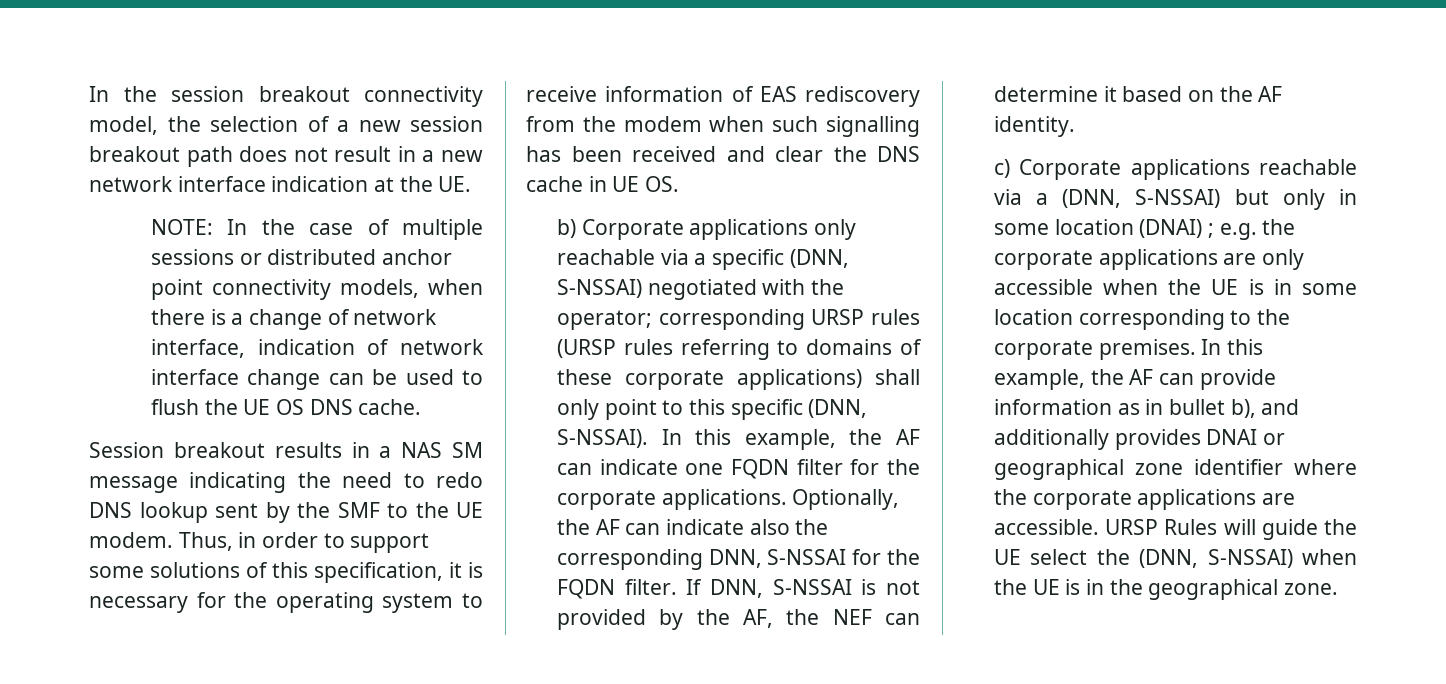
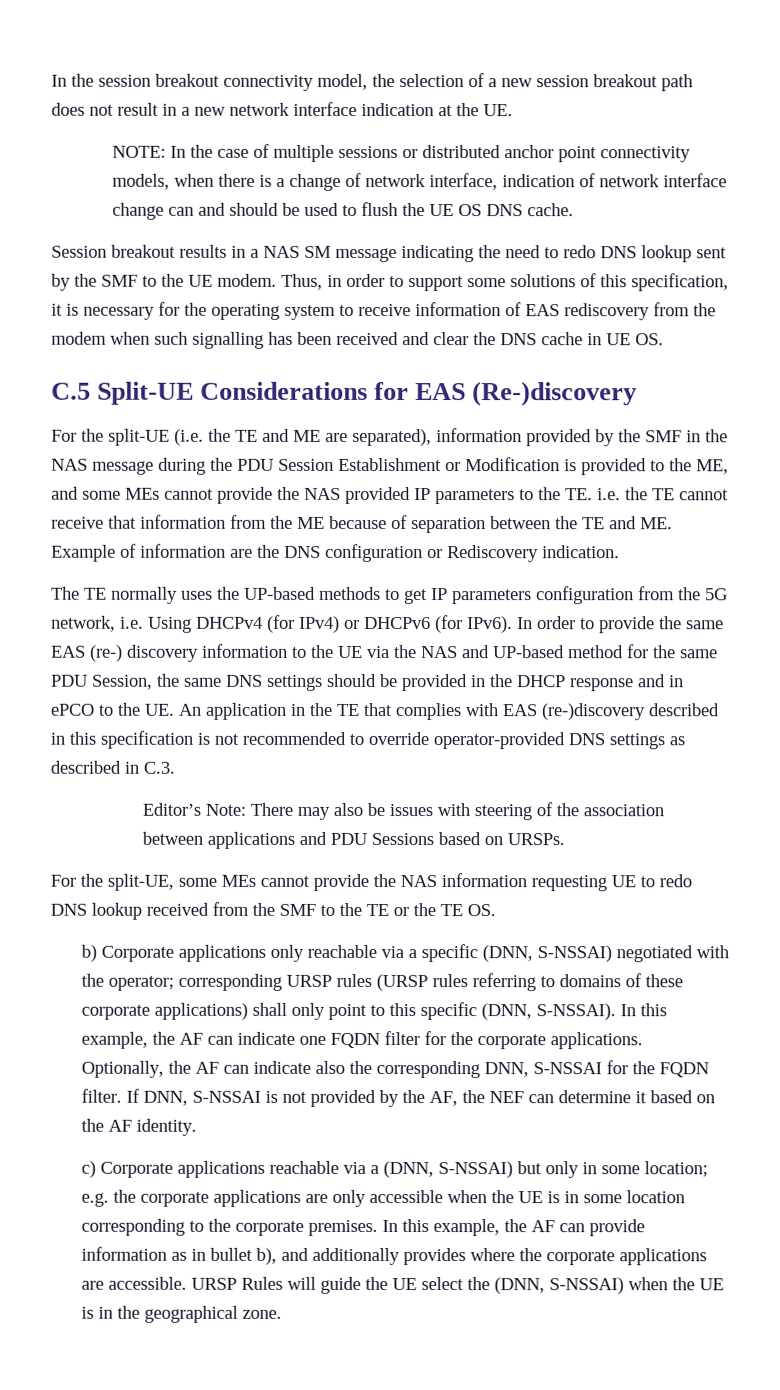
(364, 379) none -> [198,202,280,216] and should
(680, 184) none -> [51,381,638,407] [51,428,728,447] [51,457,729,476] [51,486,729,505] [51,514,673,534] [51,543,620,563] [51,586,728,605] [51,614,724,634] [51,643,718,662] [51,673,684,692] [50,702,719,721] [50,730,685,750] [50,760,175,774] [142,802,665,821] [142,831,566,849] [50,873,692,892] [50,901,496,920] // C.5 Split-UE Considerations for EAS (Re-)discovery // For the split-UE (i.e. the TE and ME are separated), information provided by the SMF in the NAS message during the PDU Session Establishment or Modification is provided to the ME, and some MEs cannot provide the NAS provided IP parameters to the TE. i.e. the TE cannot receive that information from the ME because of separation between the TE and ME. Example of information are the DNS configuration or Rediscovery indication. // The TE normally uses the UP-based methods to get IP parameters configuration from the 5G network, i.e. Using DHCPv4 (for IPv4) or DHCPv6 (for IPv6). In order to provide the same EAS (re-) discovery information to the UE via the NAS and UP-based method for the same PDU Session, the same DNS settings should be provided in the DHCP response and in ePCO to the UE. An application in the TE that complies with EAS (re-)discovery described in this specification is not recommended to override operator-provided DNS settings as described in C.3. // Editor’s Note: There may also be issues with steering of the association between applications and PDU Sessions based on URSPs. // For the split-UE, some MEs cannot provide the NAS information requesting UE to redo DNS lookup received from the SMF to the TE or the TE OS.
[1054,219,1214,238] location (DNAI) ; -> [643,1161,708,1178] location;
[1206,429,1285,445] [993,459,1283,480] DNAI or geographical zone identifier -> (466, 1257) none

